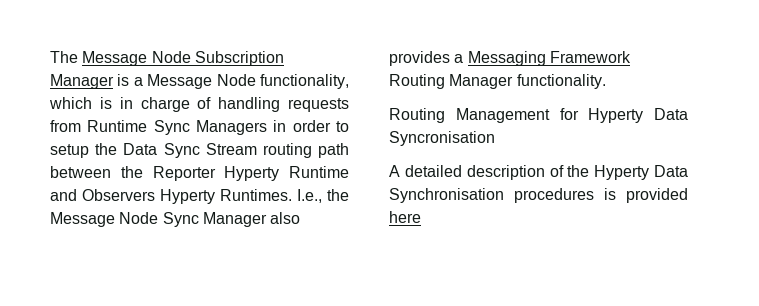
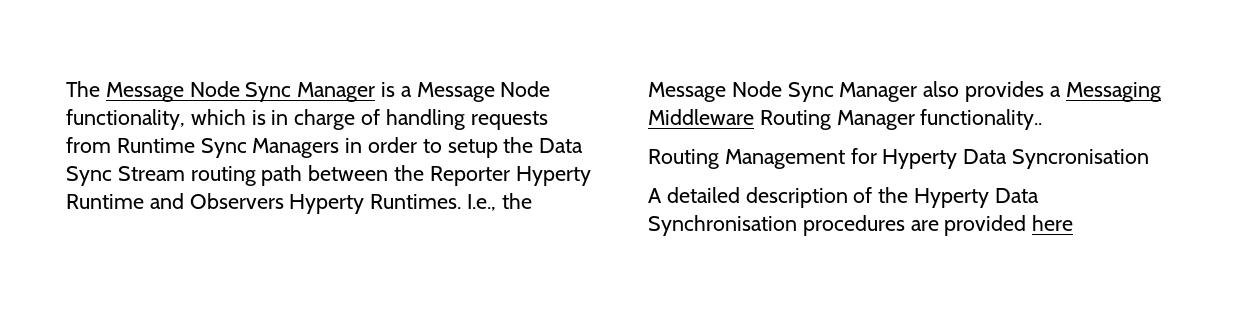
[194,51,284,66] Subscription -> [245,82,292,102] Sync
[549,51,631,63] Framework -> [648,109,754,125] Middleware
[516,74,606,89] functionality. -> [920,109,1043,130] functionality..
[604,188,616,200] is -> [910,220,939,231] are

